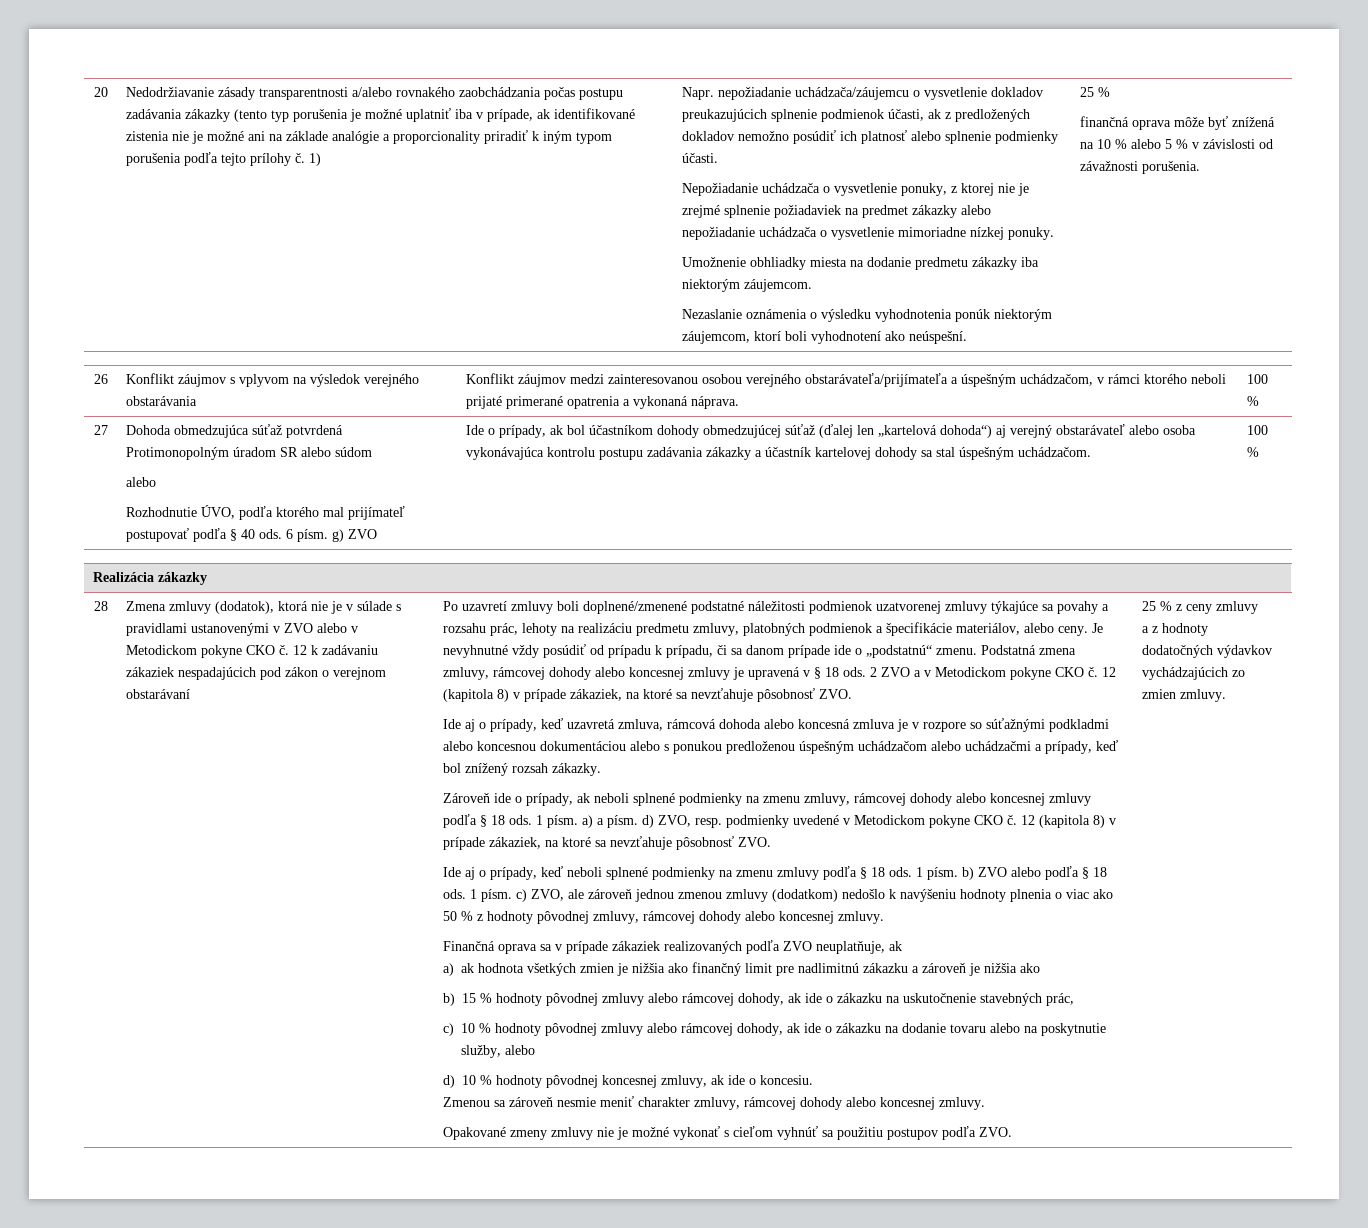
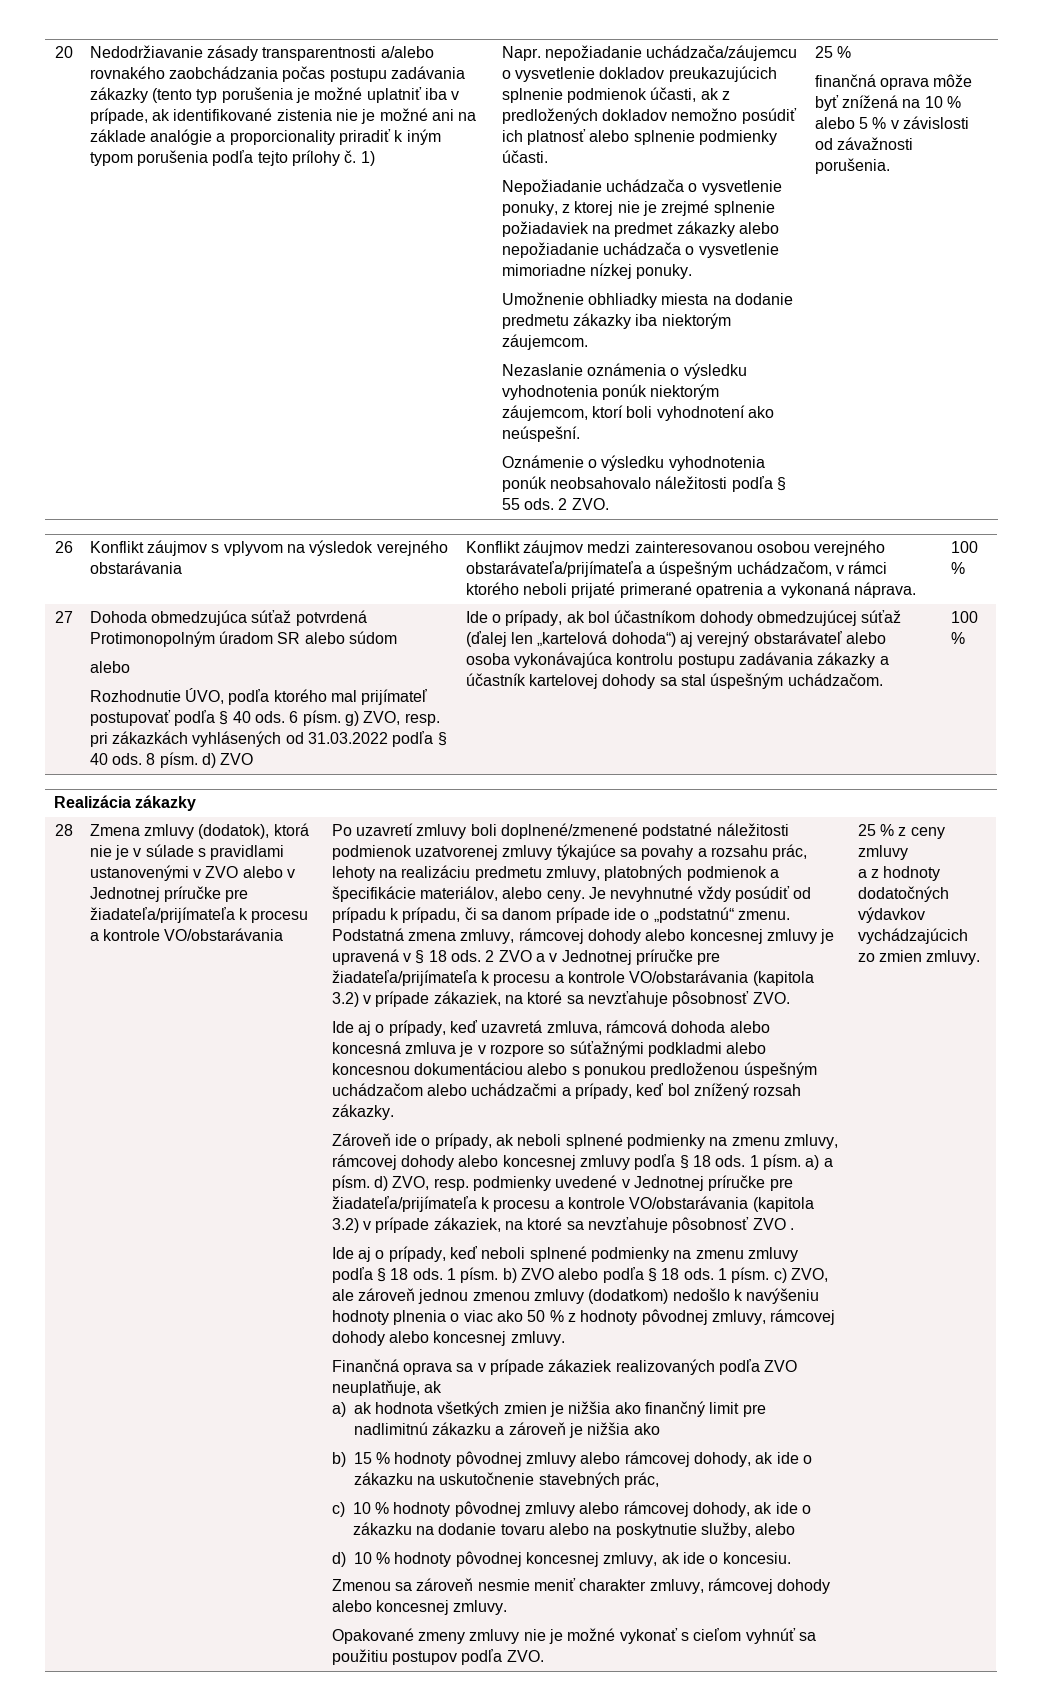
(968, 337) none -> [501,455,765,471] [501,476,787,492] [501,498,609,510] // Oznámenie o výsledku vyhodnotenia ponúk neobsahovalo náležitosti podľa § 55 ods. 2 ZVO.
(345, 535) none -> [363,711,440,726] [89,731,447,747] [89,752,217,768] ZVO, resp. pri zákazkách vyhlásených od 31.03.2022 podľa § 40 ods. 8 písm. d)
[126,645,379,658] [126,667,387,680] [126,689,191,699] Metodickom pokyne CKO č. 12 k zadávaniu zákaziek nespadajúcich pod zákon o verejnom obstarávaní -> [89,886,249,902] [89,907,309,923] [89,928,284,941] Jednotnej príručke pre žiadateľa/prijímateľa k procesu a kontrole VO/obstarávania
[935,667,1117,680] [443,689,510,702] Metodickom pokyne CKO č. 12 (kapitola 8) -> [561,949,721,965] [331,970,814,986] [331,992,359,1007] Jednotnej príručke pre žiadateľa/prijímateľa k procesu a kontrole VO/obstarávania (kapitola 3.2)
[854,815,1117,828] [443,836,772,850] Metodickom pokyne CKO č. 12 (kapitola 8) v prípade zákaziek, na ktoré sa nevzťahuje pôsobnosť ZVO. -> [634,1175,793,1191] [331,1196,814,1212] [331,1217,795,1233] Jednotnej príručke pre žiadateľa/prijímateľa k procesu a kontrole VO/obstarávania (kapitola 3.2) v prípade zákaziek, na ktoré sa nevzťahuje pôsobnosť ZVO .

